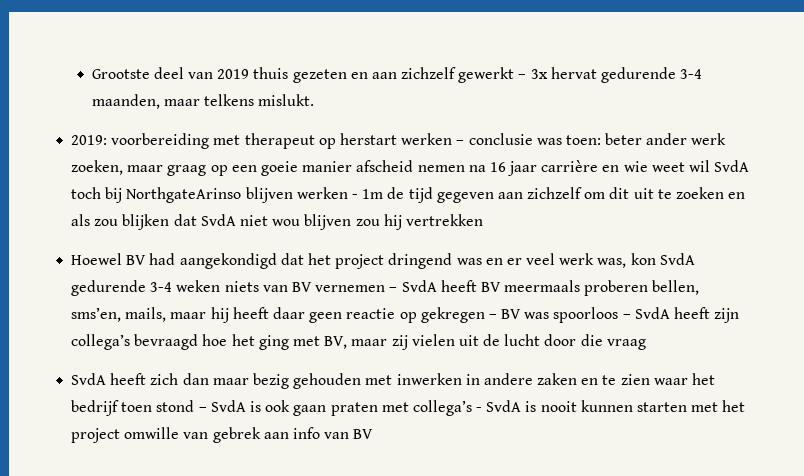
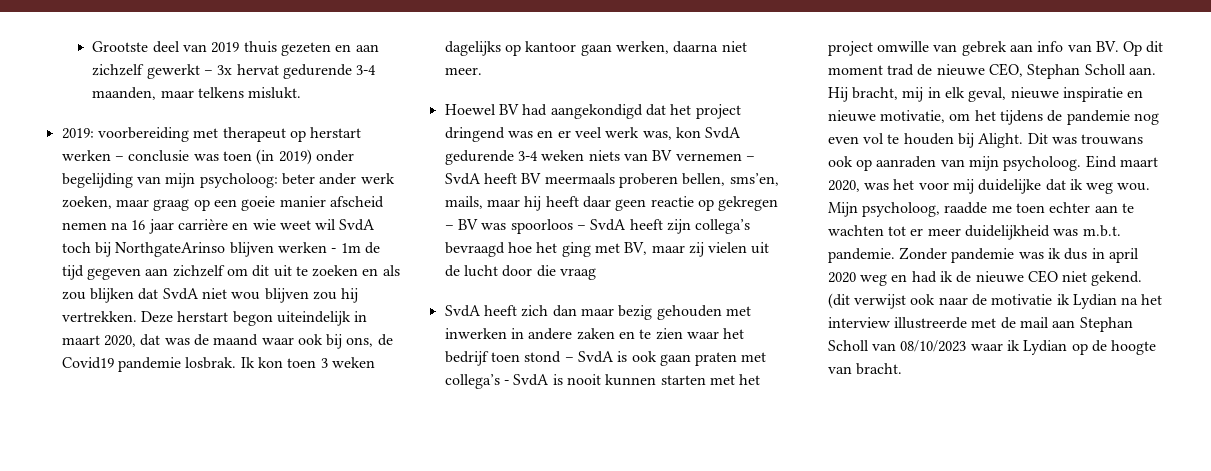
[565,135,601,145] toen: -> [222,149,354,165] [61,173,278,188] toen (in 2019) onder begelijding van mijn psycholoog:
[405,214,483,226] vertrekken -> [61,311,368,326] [61,334,393,349] [61,357,375,372] [444,41,747,56] [444,67,482,75] vertrekken. Deze herstart begon uiteindelijk in maart 2020, dat was de maand waar ook bij ons, de Covid19 pandemie losbrak. Ik kon toen 3 weken dagelijks op kantoor gaan werken, daarna niet meer.
[353,429,374,439] BV -> [1095,41,1164,56] [827,63,1156,79] [827,87,1144,102] [827,110,1159,125] [827,133,1144,148] [827,155,1158,171] [827,179,1151,194] [827,202,1134,217] [827,225,1121,240] [827,247,1139,263] [827,270,1143,286] [827,293,1163,309] [827,317,1133,332] [827,340,1157,355] [827,363,902,375] BV. Op dit moment trad de nieuwe CEO, Stephan Scholl aan. Hij bracht, mij in elk geval, nieuwe inspiratie en nieuwe motivatie, om het tijdens de pandemie nog even vol te houden bij Alight. Dit was trouwans ook op aanraden van mijn psycholoog. Eind maart 2020, was het voor mij duidelijke dat ik weg wou. Mijn psycholoog, raadde me toen echter aan te wachten tot er meer duidelijkheid was m.b.t. pandemie. Zonder pandemie was ik dus in april 2020 weg en had ik de nieuwe CEO niet gekend. (dit verwijst ook naar de motivatie ik Lydian na het interview illustreerde met de mail aan Stephan Scholl van 08/10/2023 waar ik Lydian op de hoogte van bracht.

